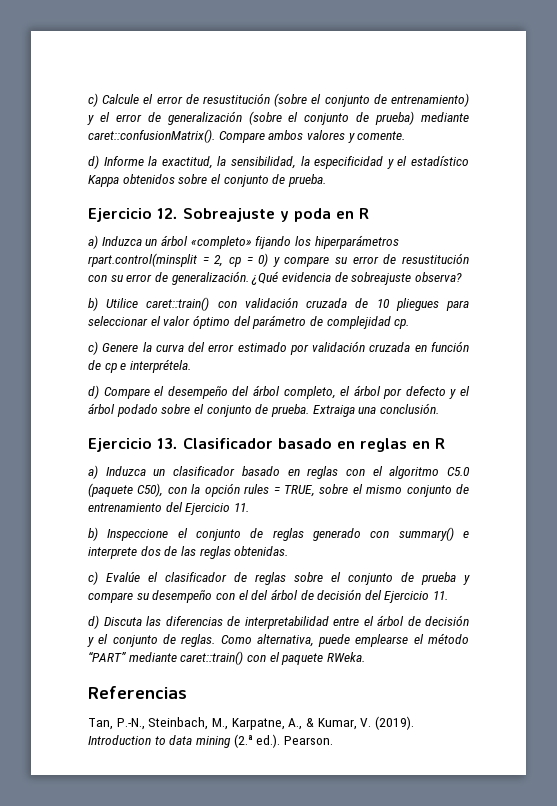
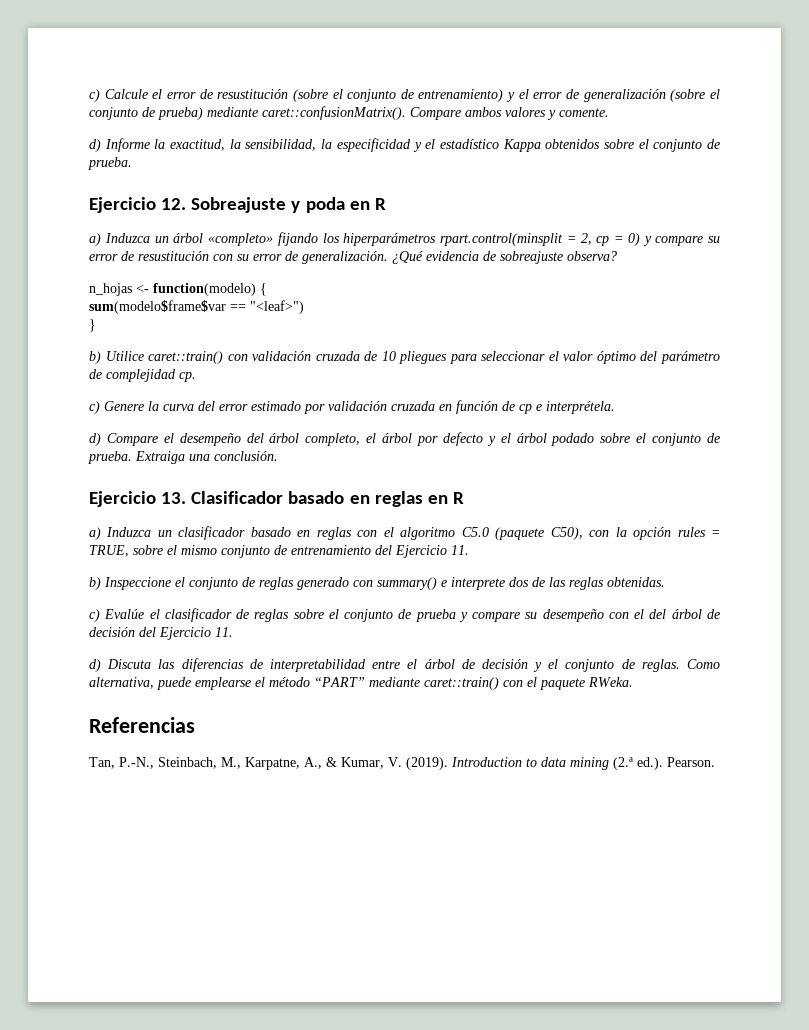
(462, 277) none -> [89,283,267,296] [89,300,304,314] [89,319,96,332] // n_hojas <- function(modelo) { // sum(modelo$frame$var == "<leaf>") // }

